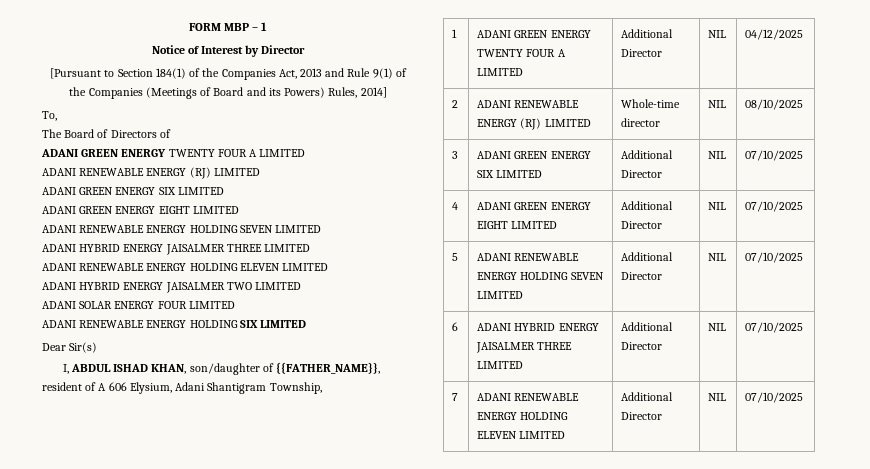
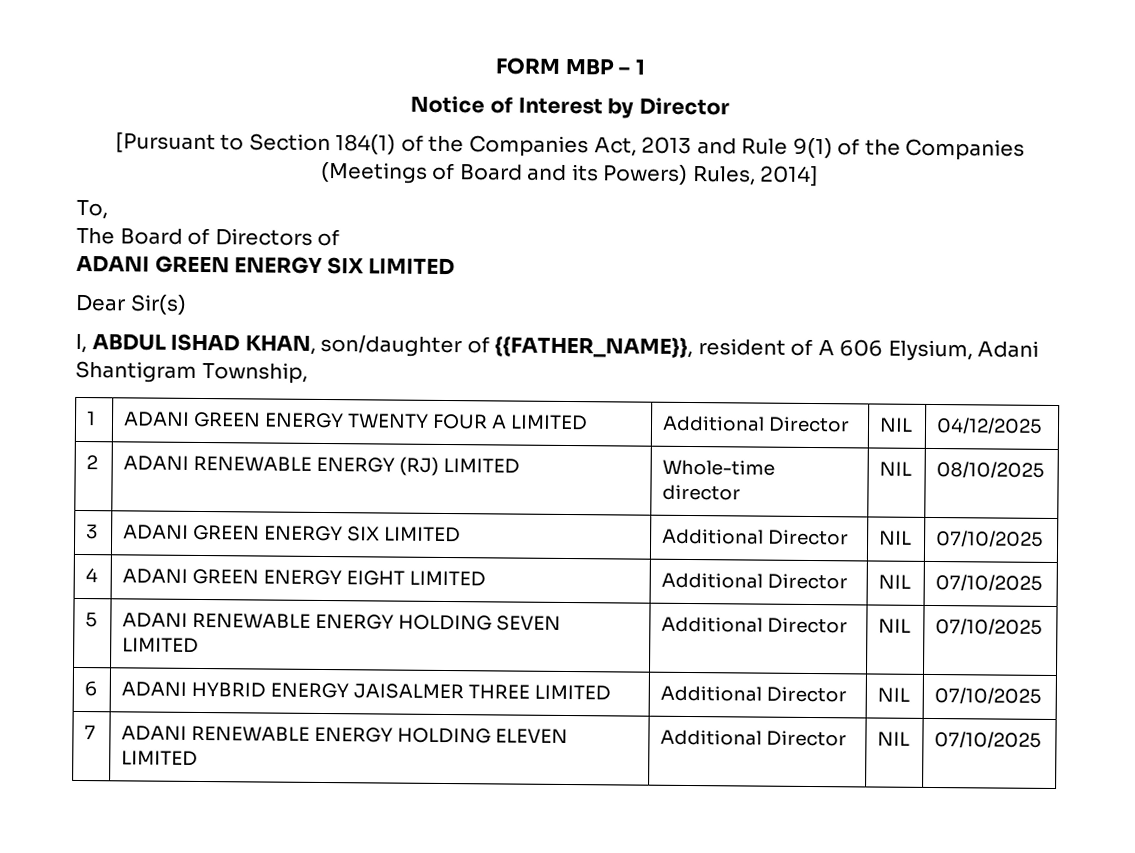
[168,149,306,157] [42,167,260,179] [42,187,224,195] [42,206,239,214] [42,225,322,233] [42,244,311,255] [42,263,329,271] [42,282,302,293] [42,301,235,309] [42,320,238,328] TWENTY FOUR A LIMITED // ADANI RENEWABLE ENERGY (RJ) LIMITED // ADANI GREEN ENERGY SIX LIMITED // ADANI GREEN ENERGY EIGHT LIMITED // ADANI RENEWABLE ENERGY HOLDING SEVEN LIMITED // ADANI HYBRID ENERGY JAISALMER THREE LIMITED // ADANI RENEWABLE ENERGY HOLDING ELEVEN LIMITED // ADANI HYBRID ENERGY JAISALMER TWO LIMITED // ADANI SOLAR ENERGY FOUR LIMITED // ADANI RENEWABLE ENERGY HOLDING -> (324, 265) none

